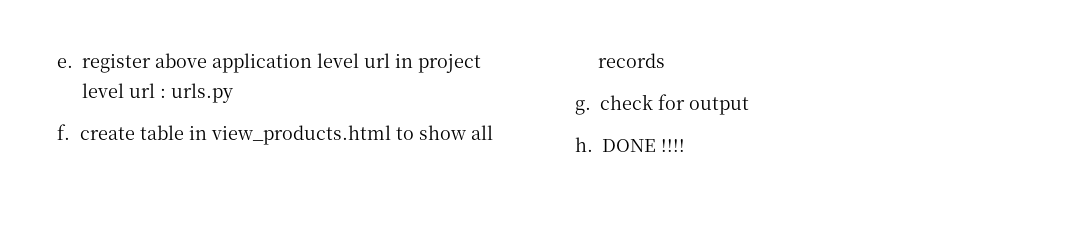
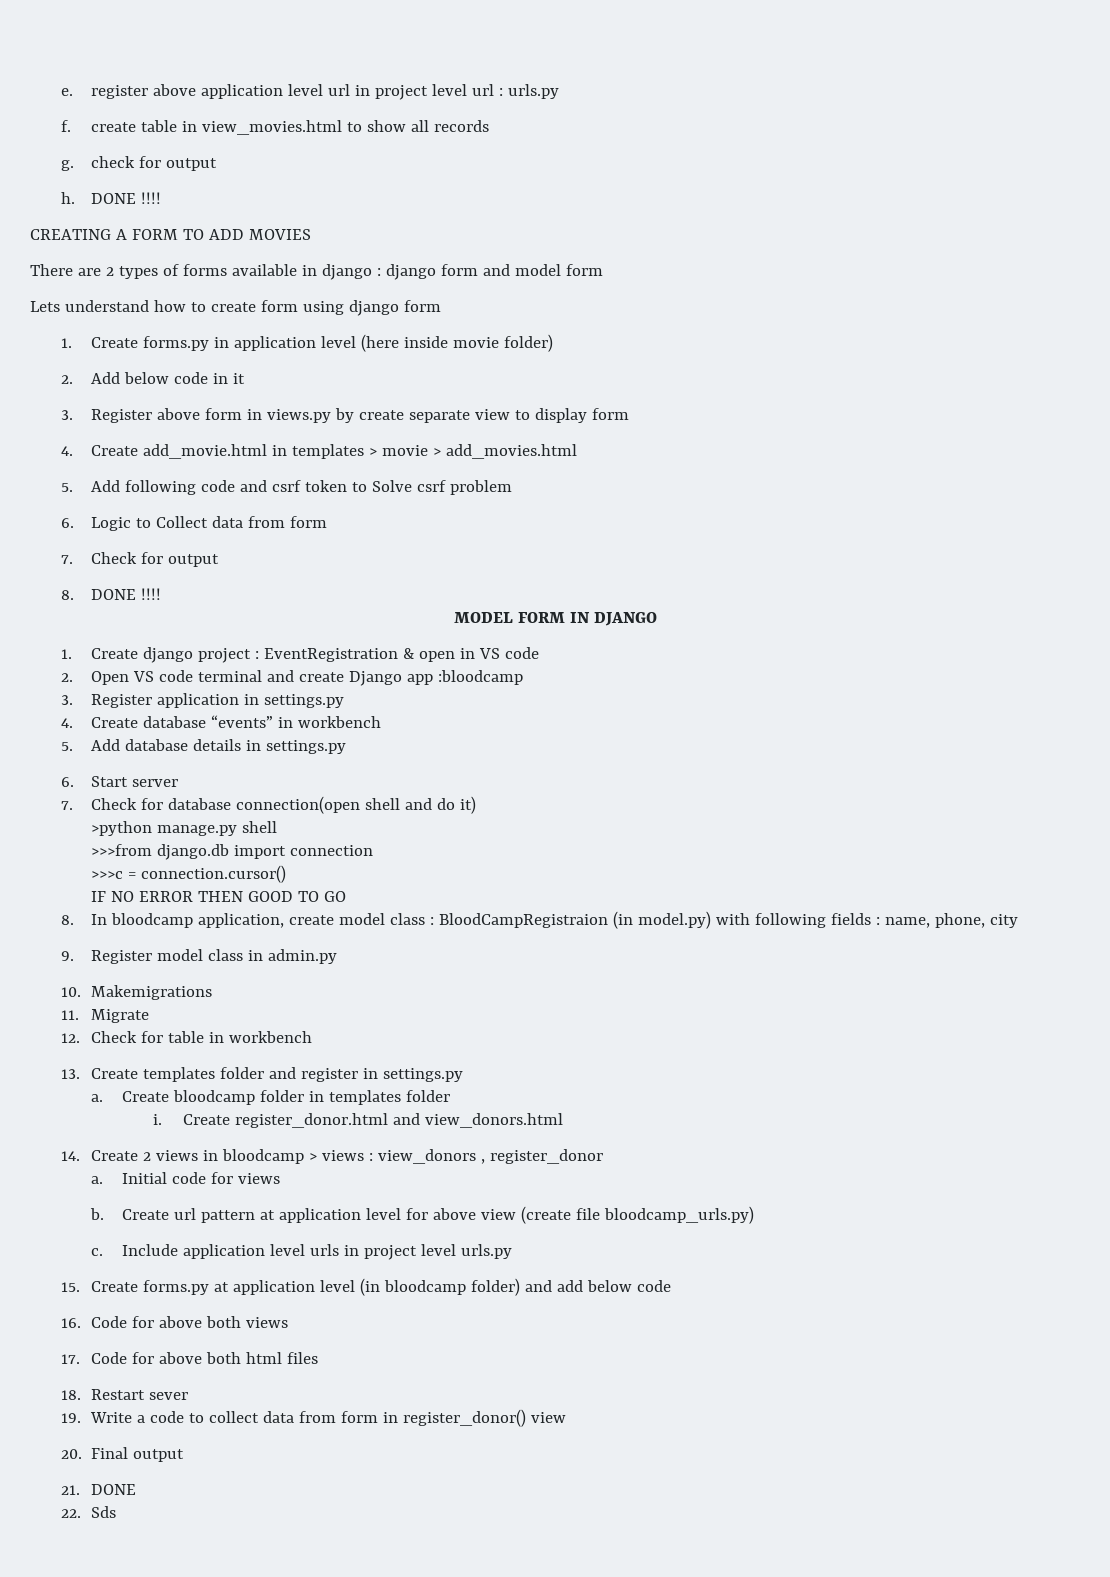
[211,125,392,145] view_products.html -> [202,120,343,135] view_movies.html
(685, 145) none -> [30,229,311,240] [30,264,603,280] [30,300,441,316] [60,334,554,352] [60,372,246,384] [60,408,630,423] [60,444,578,459] [60,480,513,495] [60,516,328,531] [60,552,220,567] [60,588,162,600] [453,612,657,626] [60,647,540,663] [60,670,524,686] [60,693,345,708] [60,715,382,728] [60,739,347,754] [60,776,179,787] [60,796,477,814] [91,821,278,836] [91,844,374,860] [91,865,287,883] [91,891,347,902] [60,911,1019,929] [60,949,338,964] [60,985,213,1000] [60,1009,150,1023] [60,1031,313,1043] [60,1067,464,1082] [91,1090,450,1105] [152,1113,564,1128] [60,1149,604,1164] [91,1172,280,1184] [90,1206,754,1224] [91,1244,512,1260] [60,1278,672,1296] [60,1316,289,1328] [60,1352,319,1364] [60,1389,189,1400] [60,1409,567,1427] [60,1447,185,1462] [60,1484,137,1495] [60,1506,117,1518] // CREATING A FORM TO ADD MOVIES // There are 2 types of forms available in django : django form and model form // Lets understand how to create form using django form // 1. Create forms.py in application level (here inside movie folder) // 2. Add below code in it // 3. Register above form in views.py by create separate view to display form // 4. Create add_movie.html in templates > movie > add_movies.html // 5. Add following code and csrf token to Solve csrf problem // 6. Logic to Collect data from form // 7. Check for output // 8. DONE !!!! // MODEL FORM IN DJANGO // 1. Create django project : EventRegistration & open in VS code // 2. Open VS code terminal and create Django app :bloodcamp // 3. Register application in settings.py // 4. Create database “events” in workbench // 5. Add database details in settings.py // 6. Start server // 7. Check for database connection(open shell and do it) // >python manage.py shell // >>>from django.db import connection // >>>c = connection.cursor() // IF NO ERROR THEN GOOD TO GO // 8. In bloodcamp application, create model class : BloodCampRegistraion (in model.py) with following fields : name, phone, city // 9. Register model class in admin.py // 10. Makemigrations // 11. Migrate // 12. Check for table in workbench // 13. Create templates folder and register in settings.py // a. Create bloodcamp folder in templates folder // i. Create register_donor.html and view_donors.html // 14. Create 2 views in bloodcamp > views : view_donors , register_donor // a. Initial code for views // b. Create url pattern at application level for above view (create file bloodcamp_urls.py) // c. Include application level urls in project level urls.py // 15. Create forms.py at application level (in bloodcamp folder) and add below code // 16. Code for above both views // 17. Code for above both html files // 18. Restart sever // 19. Write a code to collect data from form in register_donor() view // 20. Final output // 21. DONE // 22. Sds

